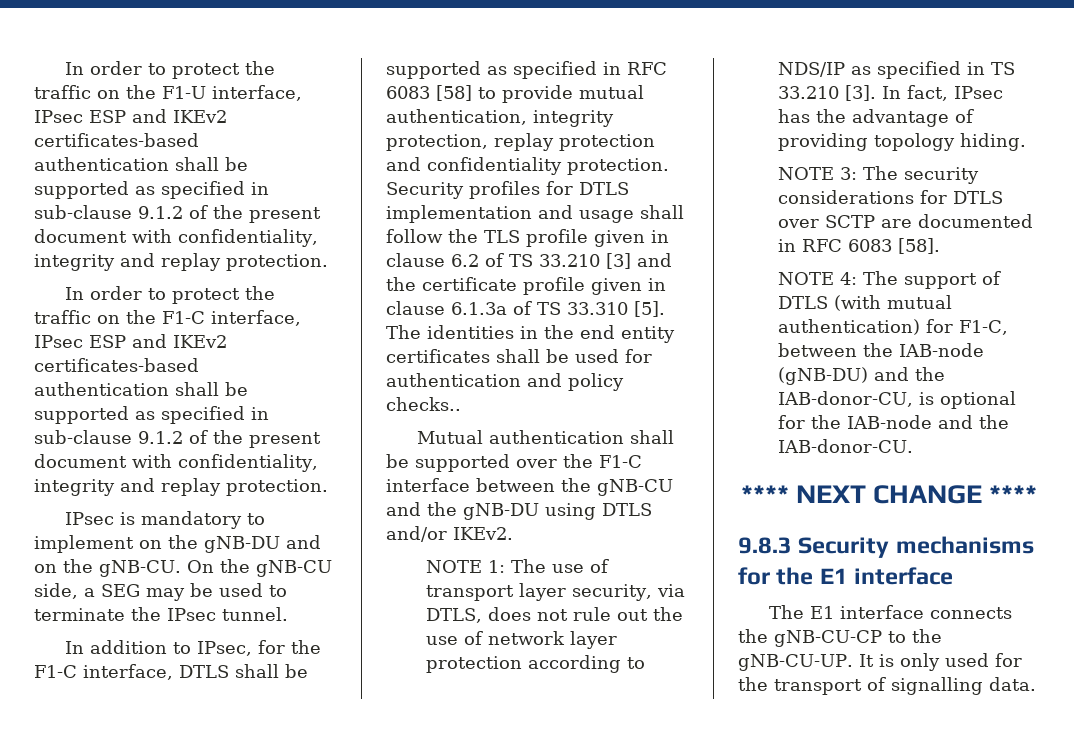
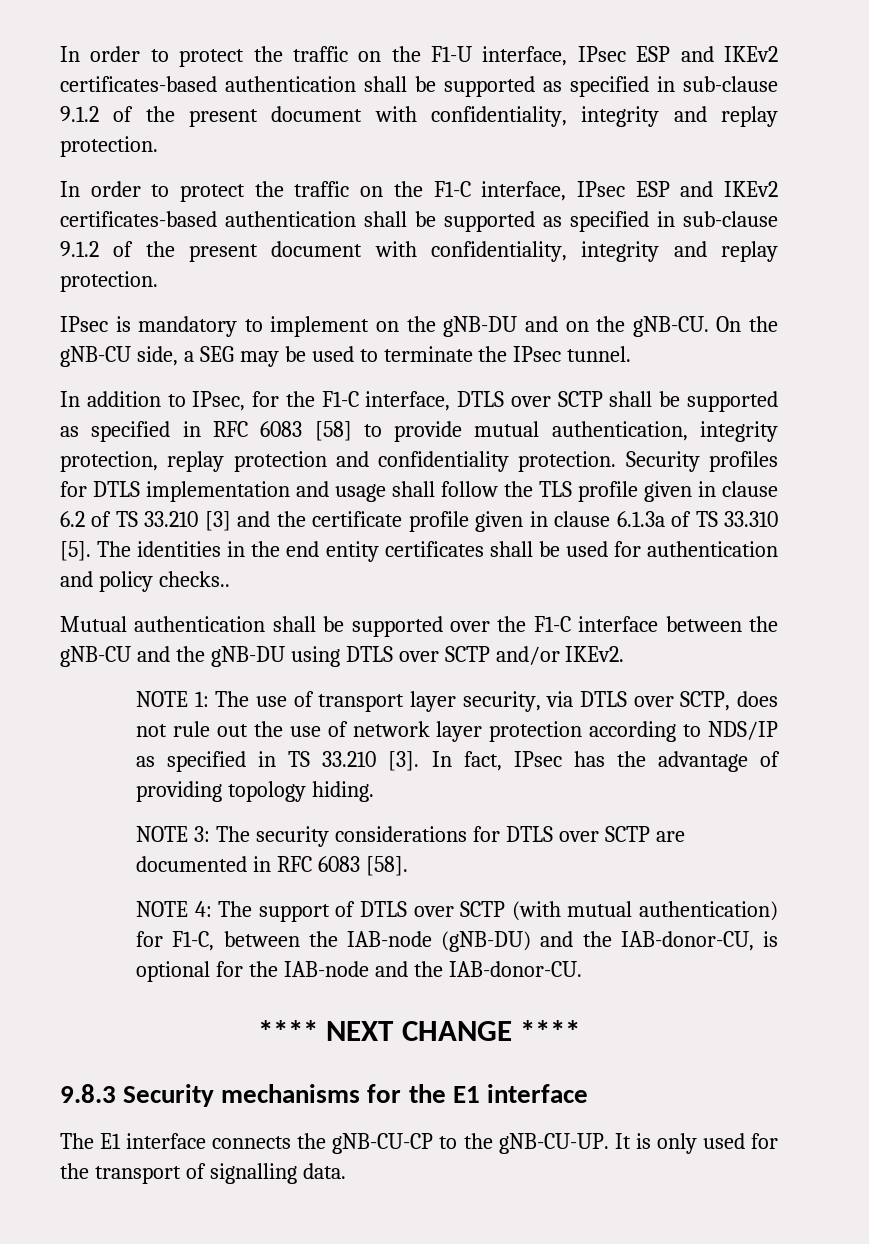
(229, 671) none -> [510,391,603,407] over SCTP
(652, 509) none -> [398,646,490,662] over SCTP
[425,608,482,623] DTLS, -> [580,691,731,711] DTLS over SCTP,
(828, 302) none -> [413,901,506,917] over SCTP

